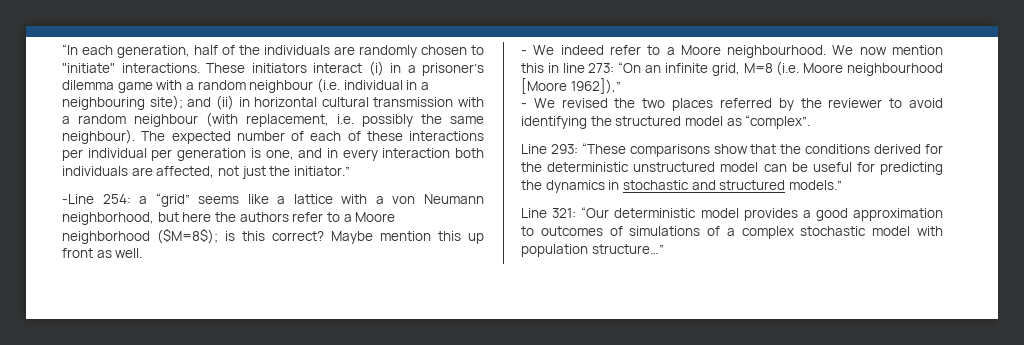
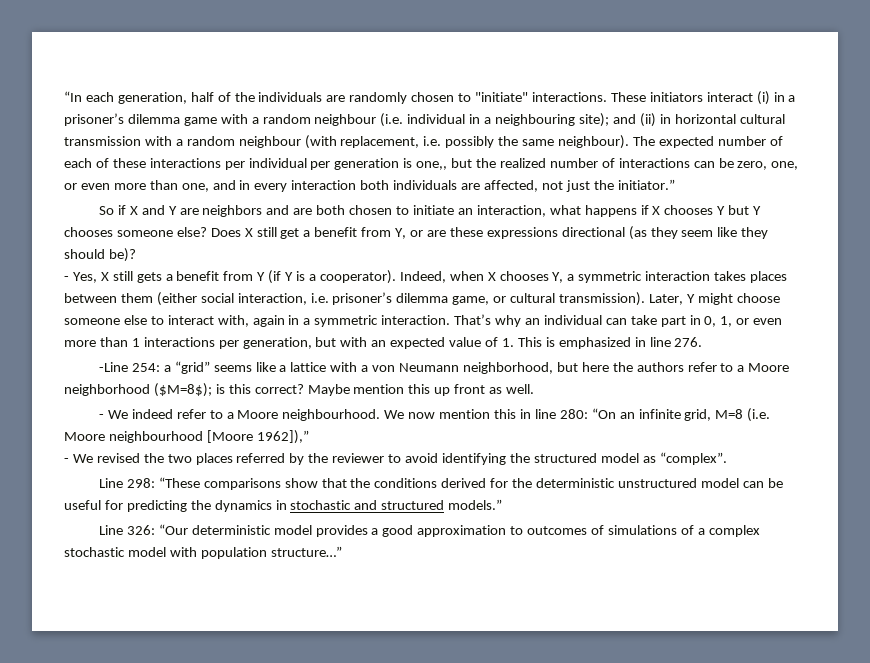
(261, 153) none -> [416,158,799,170] [64,180,178,190] one,, but the realized number of interactions can be zero, one, or even more than
(350, 171) none -> [98,205,762,217] [64,226,769,240] [64,248,136,262] [64,270,788,284] [64,292,780,306] [64,314,783,327] [64,337,703,349] // So if X and Y are neighbors and are both chosen to initiate an interaction, what happens if X chooses Y but Y chooses someone else? Does X still get a benefit from Y, or are these expressions directional (as they seem like they should be)? // - Yes, X still gets a benefit from Y (if Y is a cooperator). Indeed, when X chooses Y, a symmetric interaction takes places between them (either social interaction, i.e. prisoner’s dilemma game, or cultural transmission). Later, Y might choose someone else to interact with, again in a symmetric interaction. That’s why an individual can take part in 0, 1, or even more than 1 interactions per generation, but with an expected value of 1. This is emphasized in line 276.
[588,63,615,73] 273: -> [559,409,588,419] 280:
[550,144,578,154] 293: -> [126,478,155,488] 298:
[552,208,577,218] 321: -> [126,525,155,535] 326:

